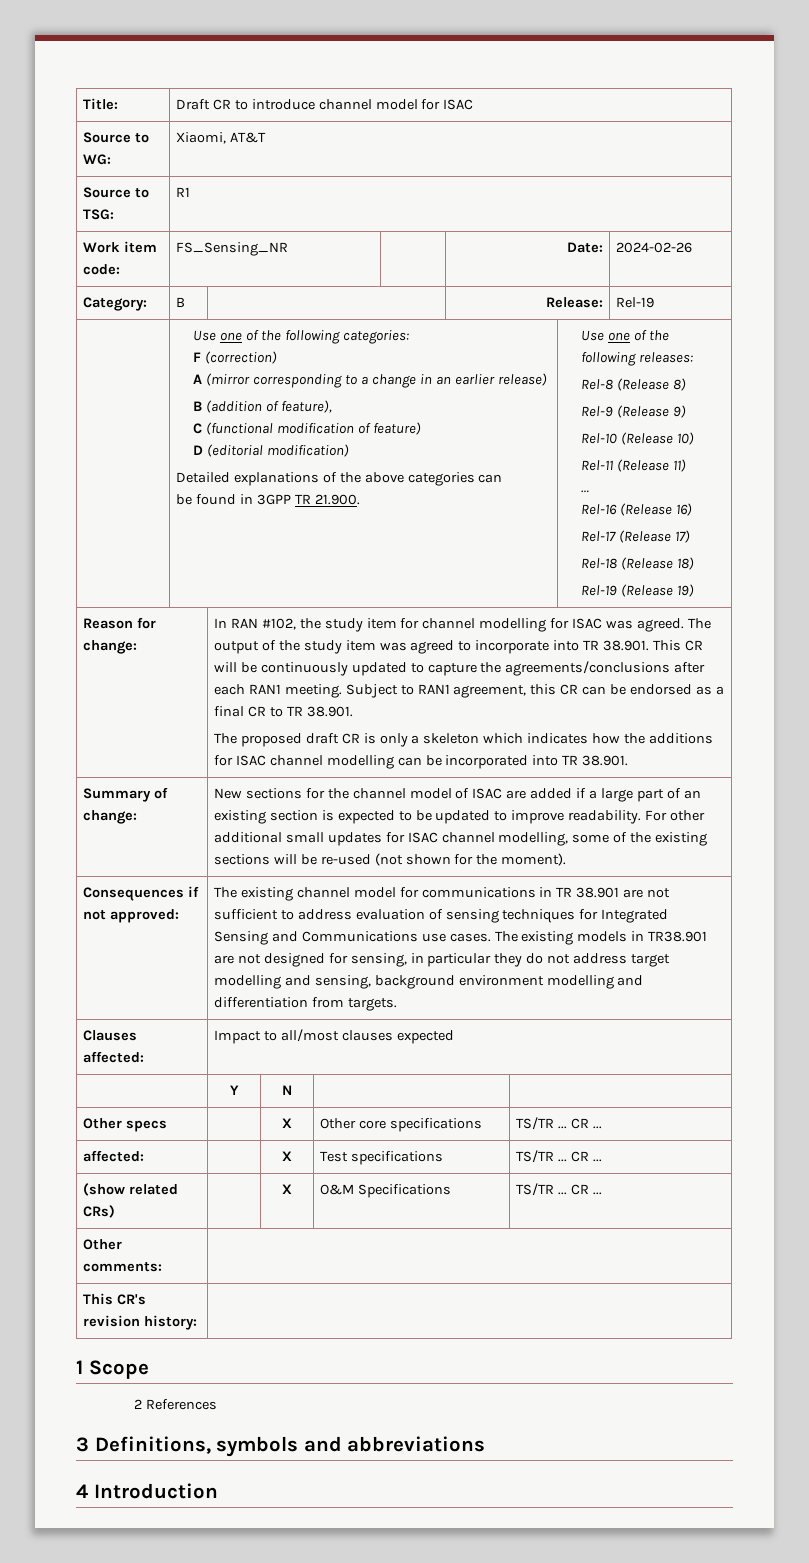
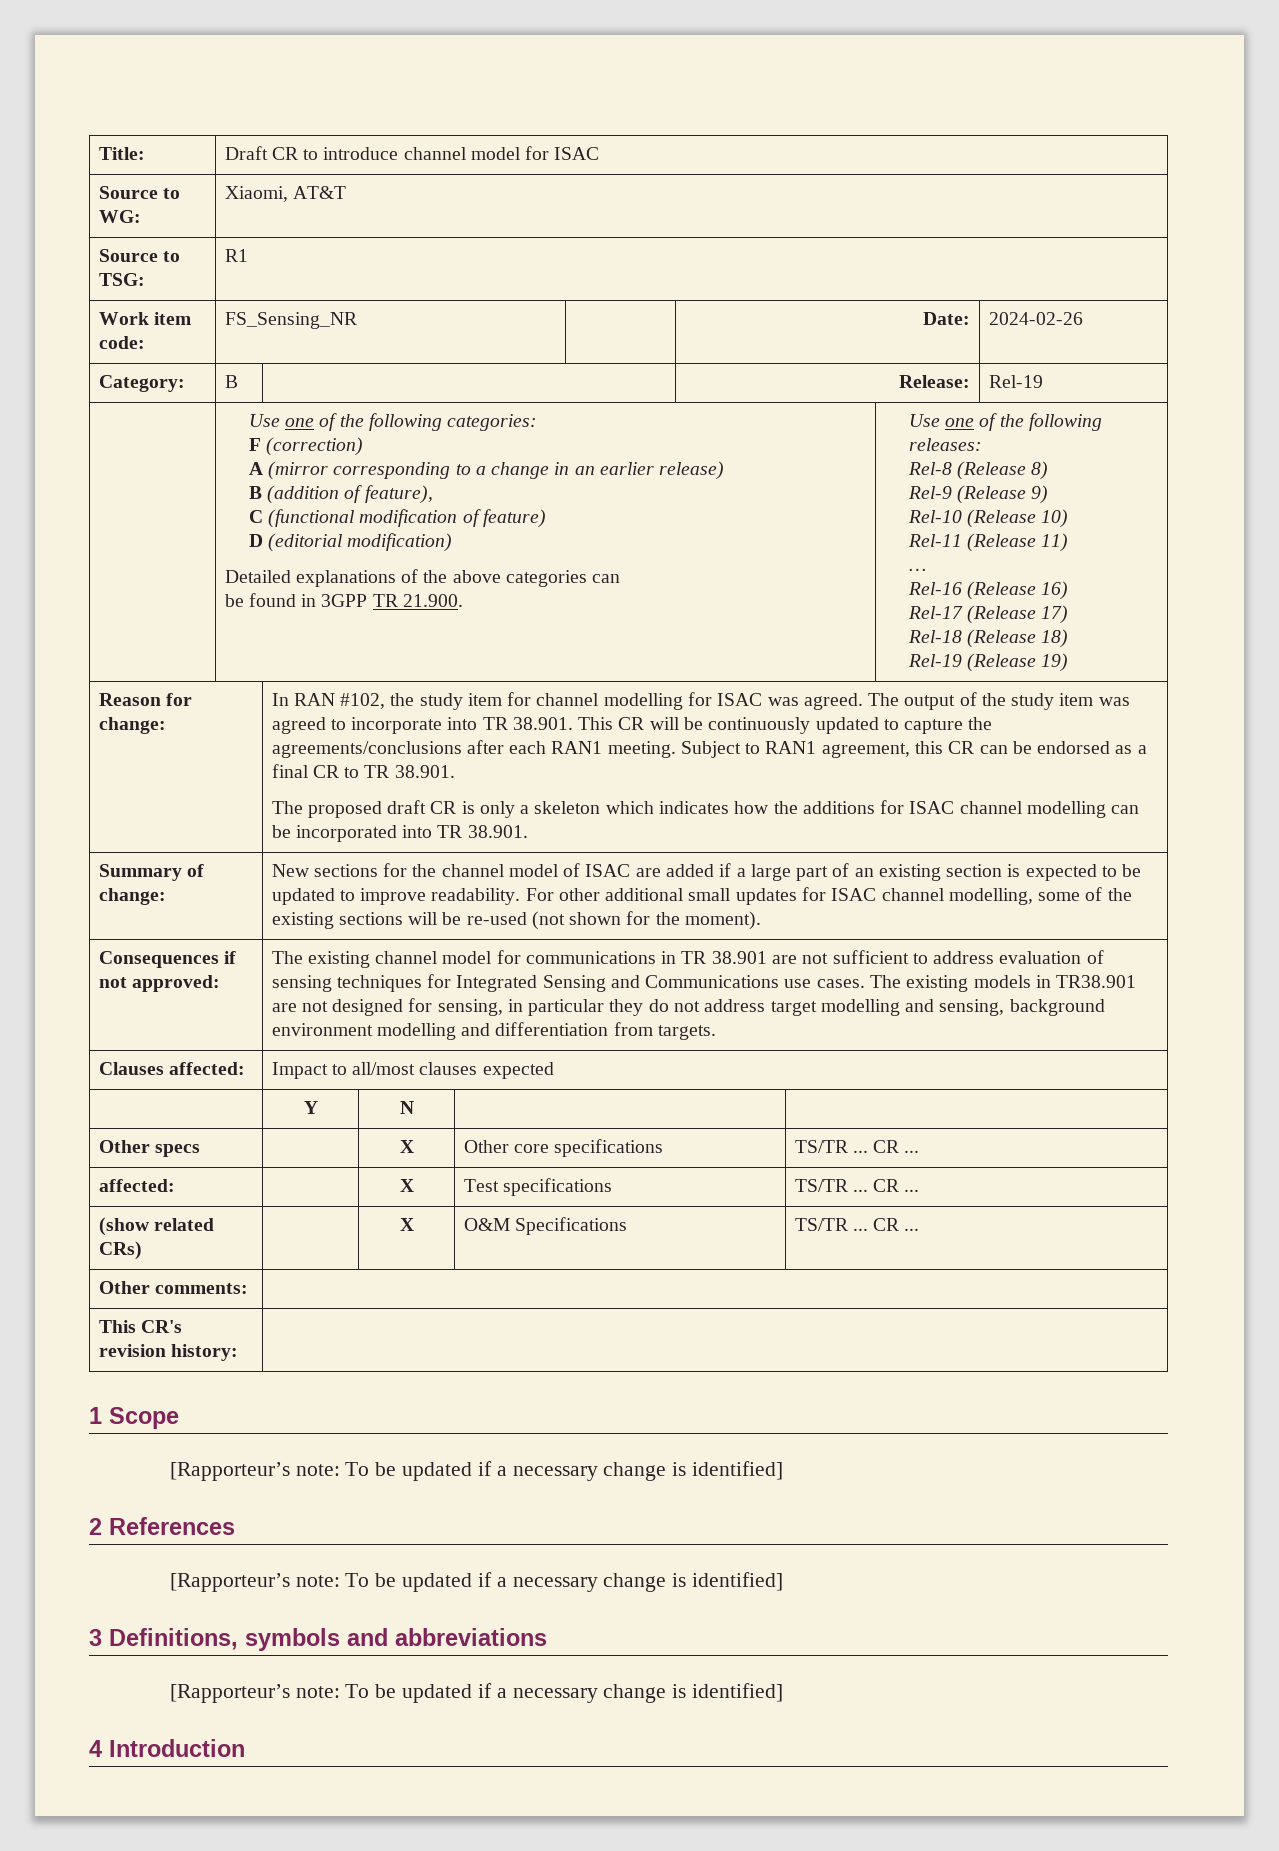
[133,1399,217,1410] 2 References -> [169,1461,783,1481] [89,1517,235,1535] [169,1572,783,1592] [Rapporteur’s note: To be updated if a necessary change is identified] // 2 References // [Rapporteur’s note: To be updated if a necessary change is identified]
(486, 1444) none -> [169,1683,783,1703] // [Rapporteur’s note: To be updated if a necessary change is identified]

